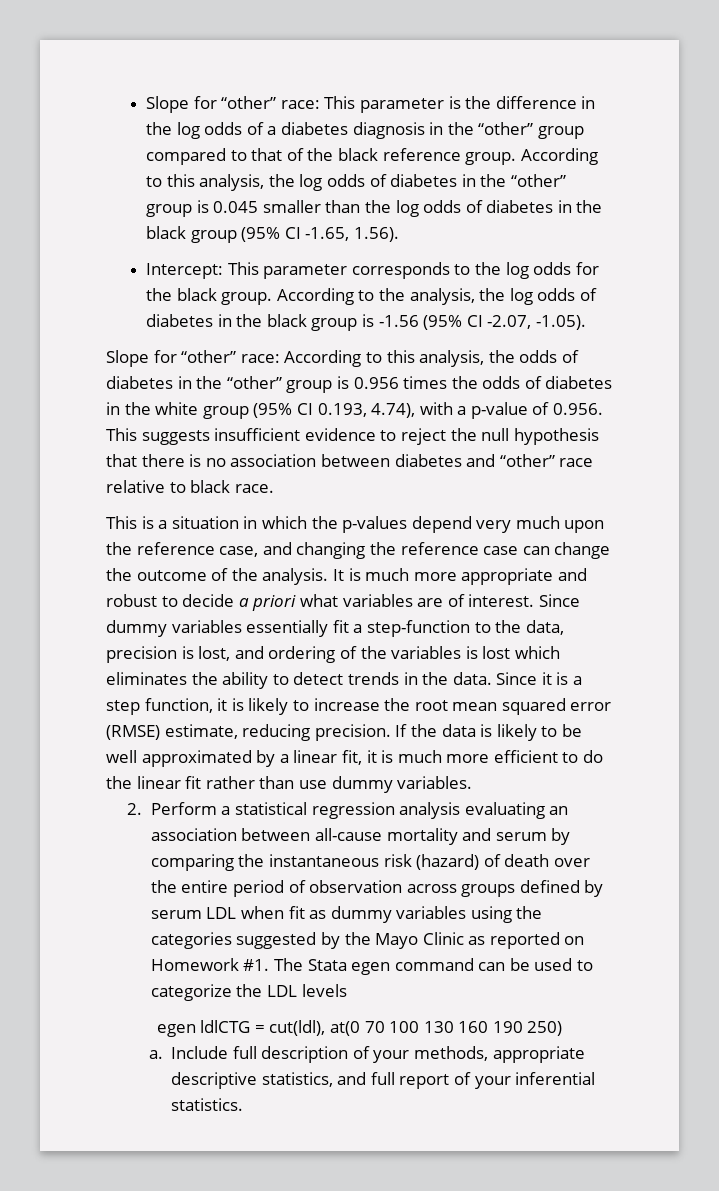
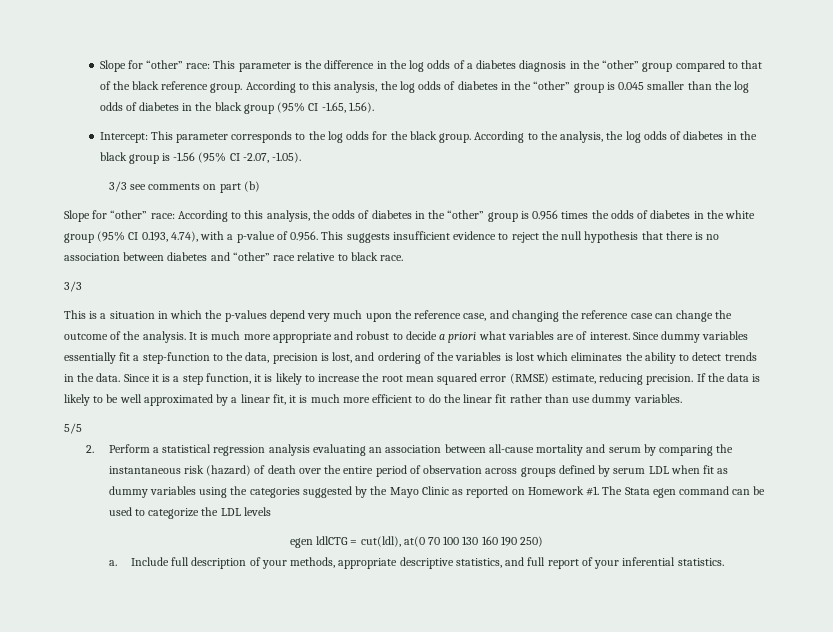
(586, 322) none -> [108,181,260,193] // 3/3 see comments on part (b)
(274, 488) none -> [64,281,82,292] // 3/3
(473, 782) none -> [64,423,82,434] // 5/5

